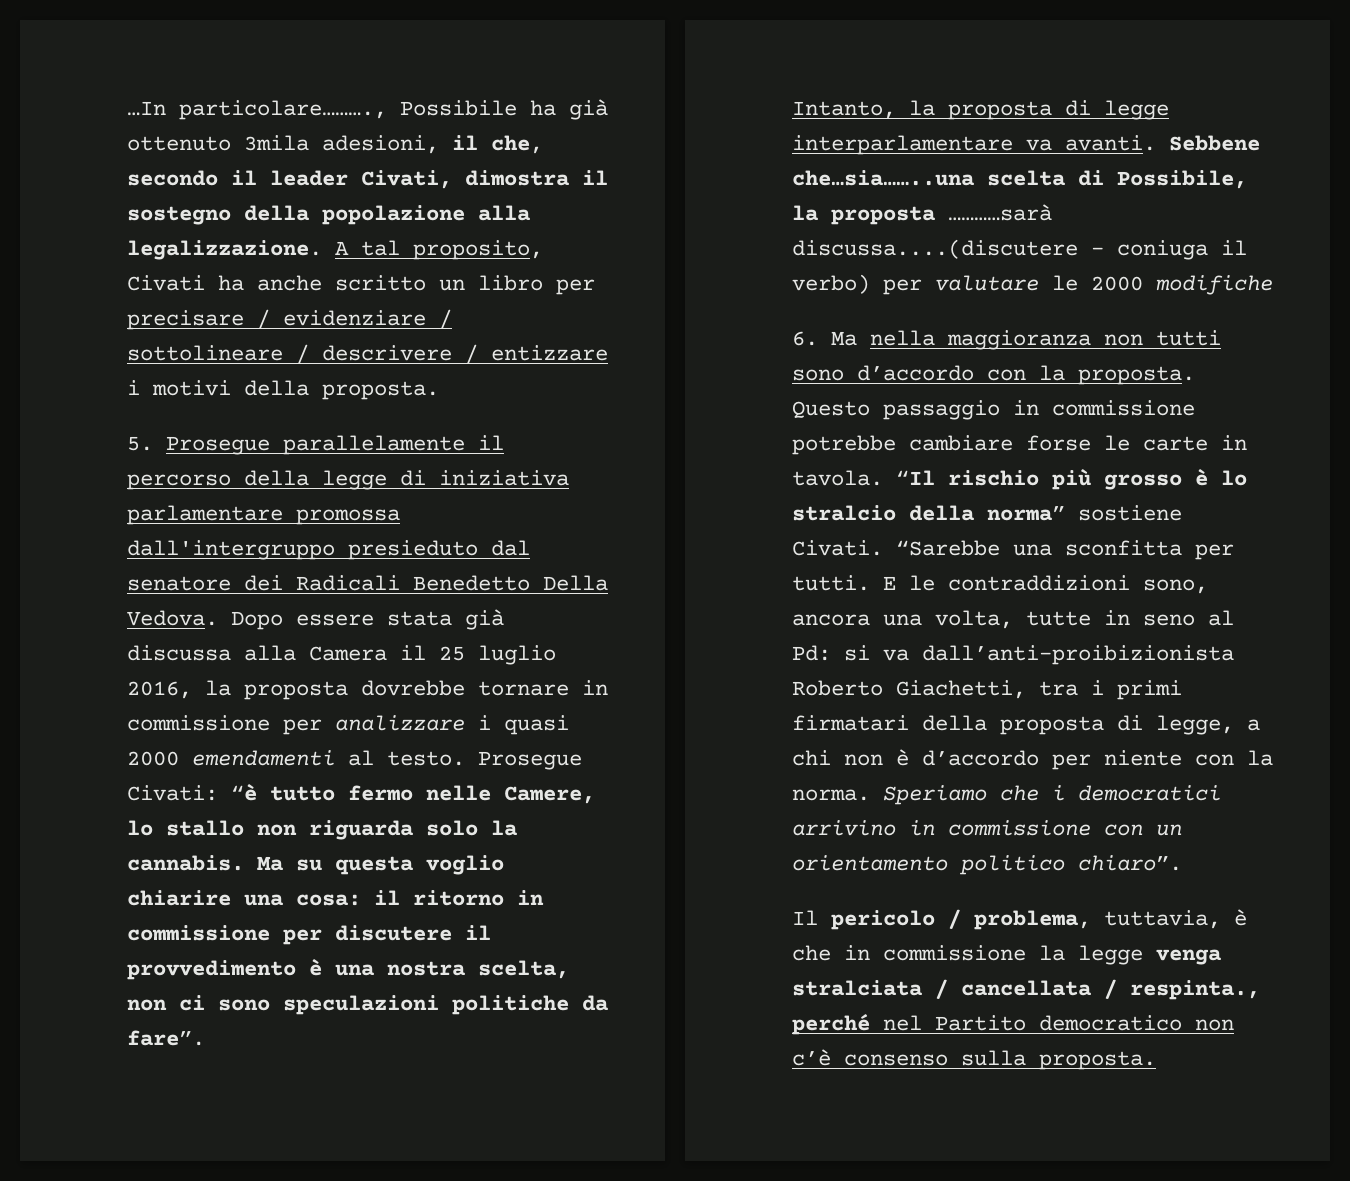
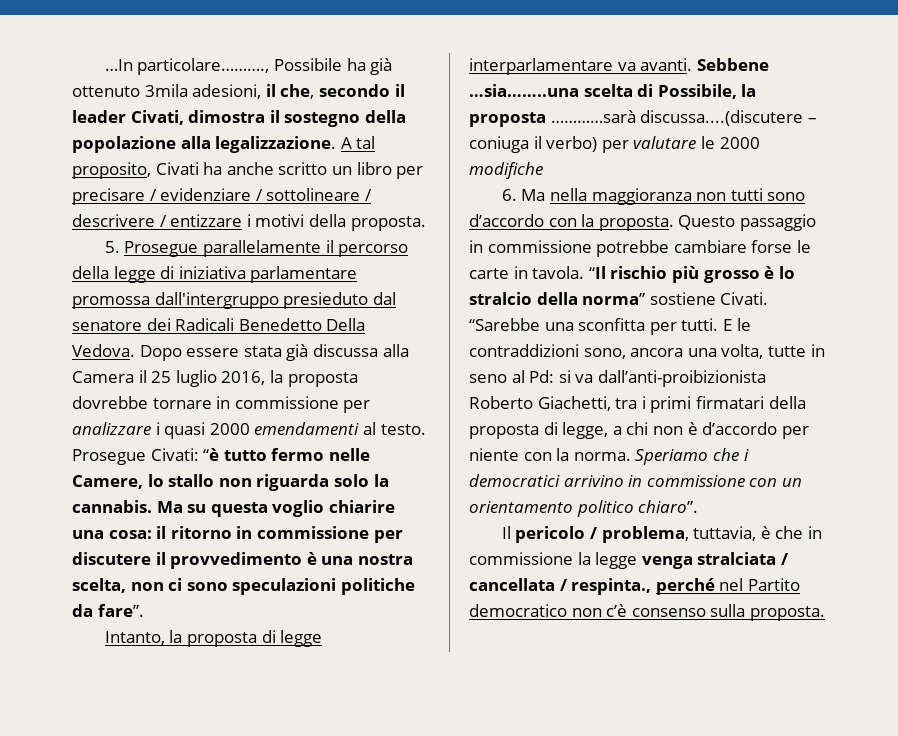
[792,170,974,186] che…sia……..una -> [469,84,579,97] …sia……..una

